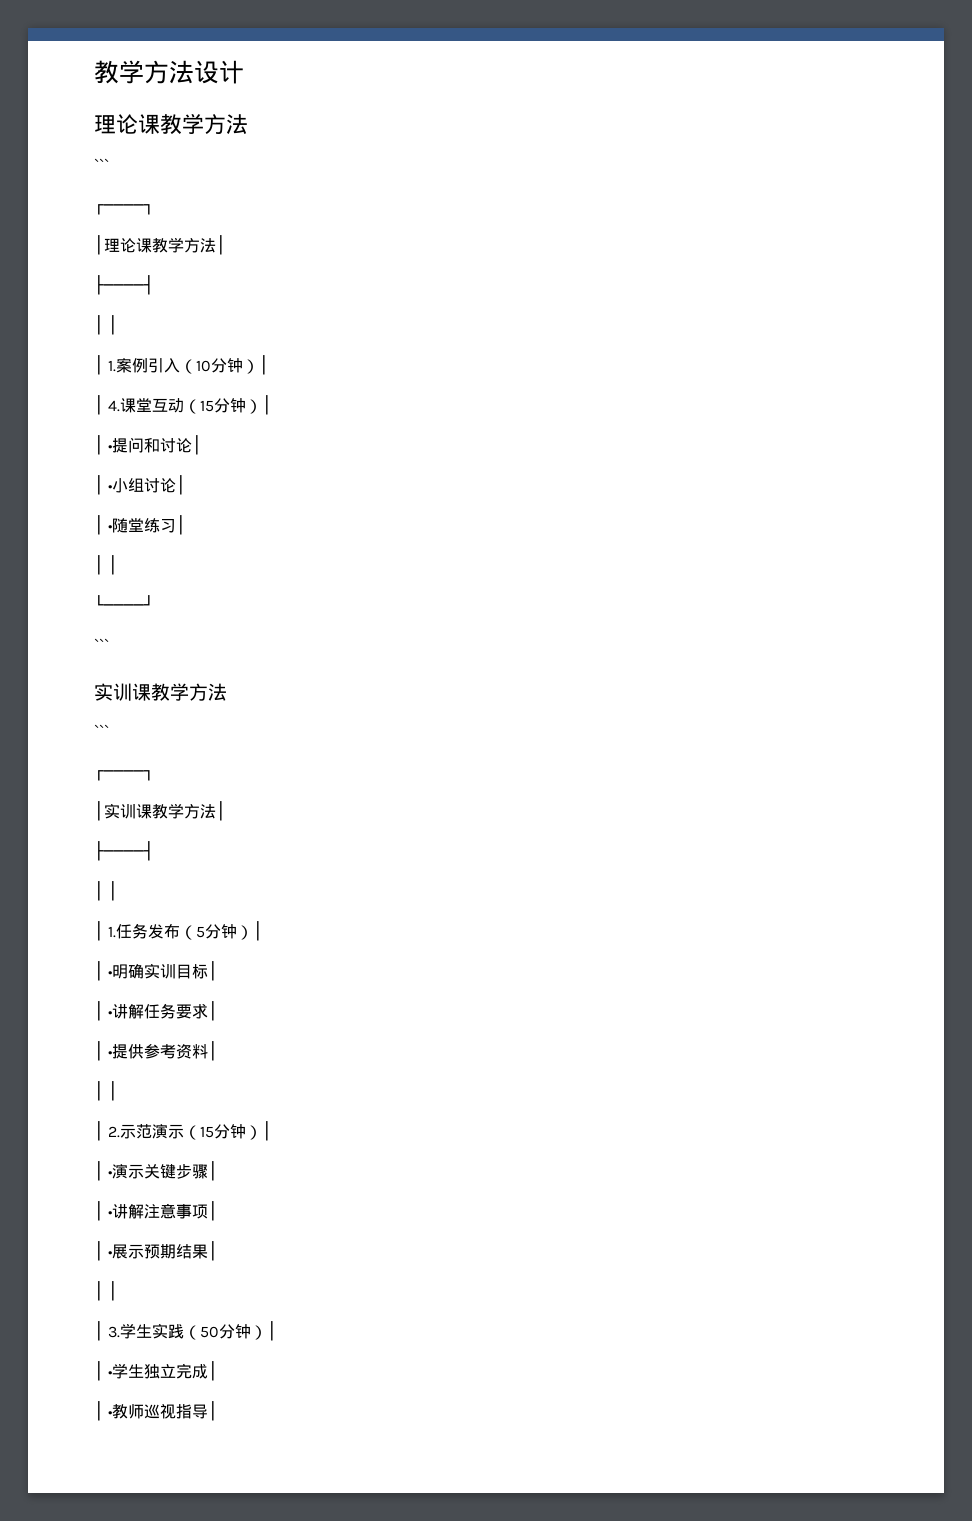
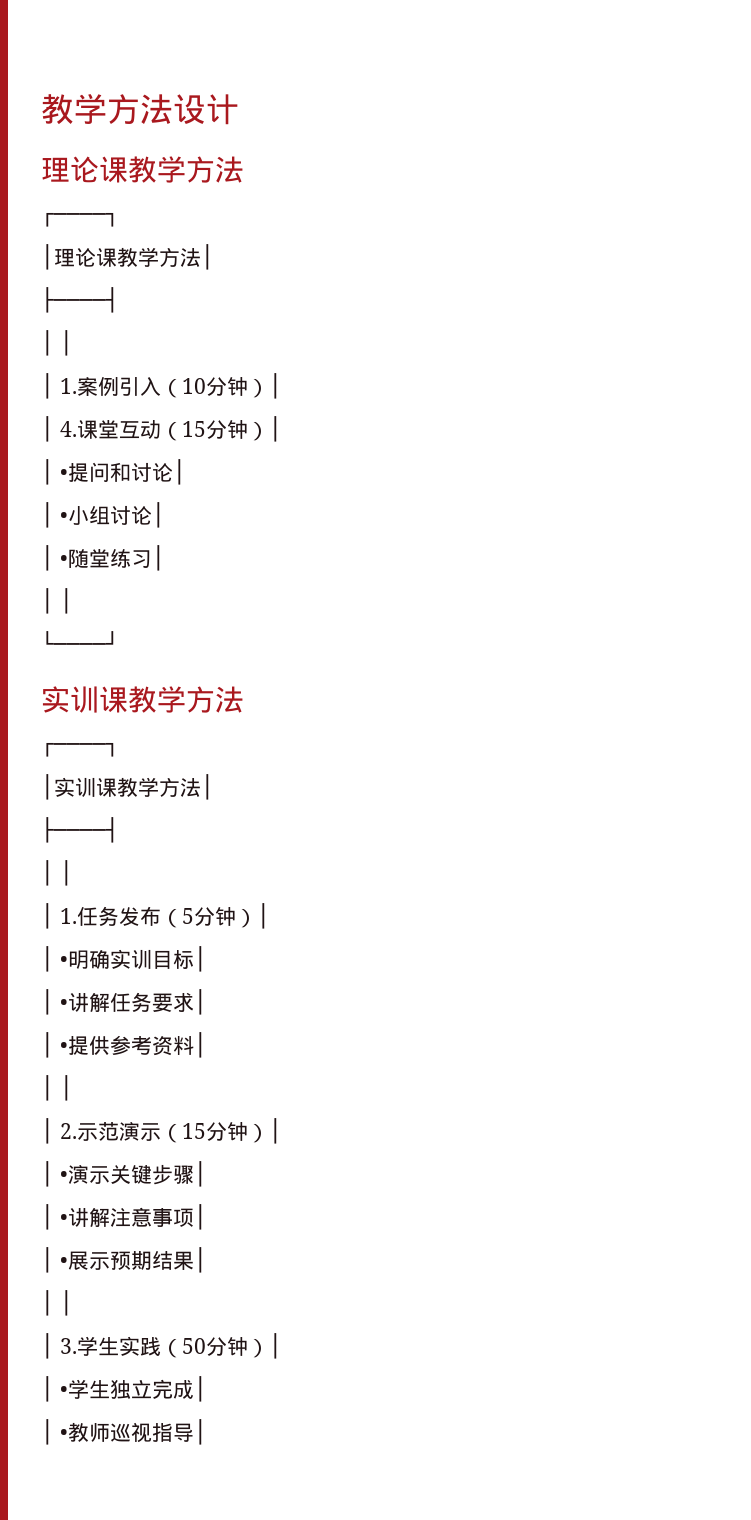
[94,158,109,171] // ``` -> (244, 169) none
[94,638,109,651] [94,683,227,701] [94,724,109,737] // ``` // 实训课教学方法 // ``` -> [41,686,244,713] // 实训课教学方法

